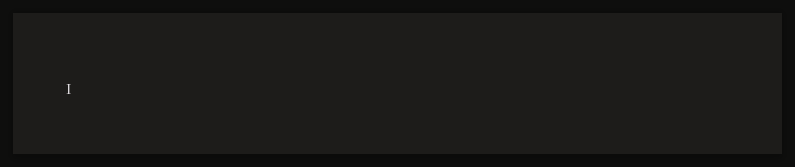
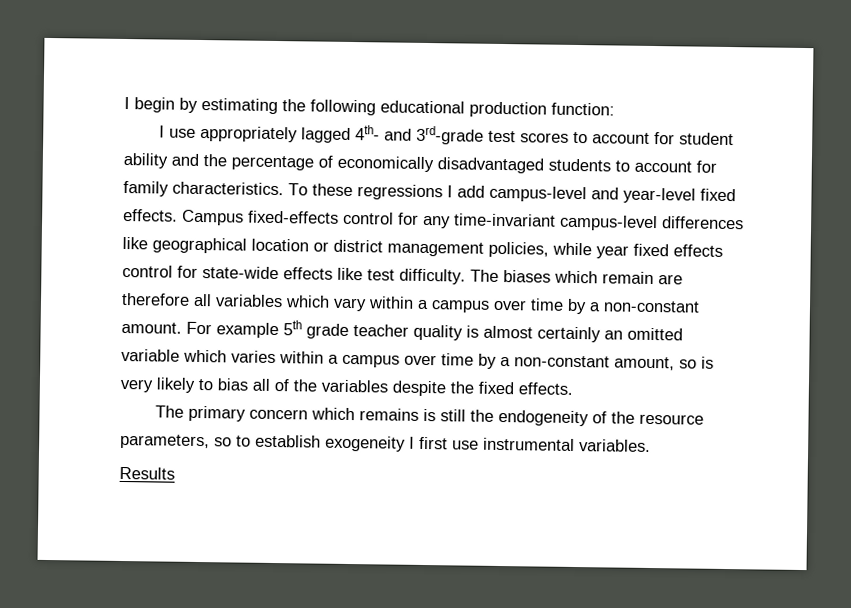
[66,84,71,94] I -> [124,96,615,118] [159,125,735,146] [123,152,717,174] [123,180,736,204] [123,208,744,232] [122,236,723,259] [122,264,683,285] [121,292,700,315] [121,320,683,343] [121,348,714,371] [120,377,573,397] [155,405,705,427] [120,433,651,452] [119,466,175,480] I begin by estimating the following educational production function: // I use appropriately lagged 4th- and 3rd-grade test scores to account for student ability and the percentage of economically disadvantaged students to account for family characteristics. To these regressions I add campus-level and year-level fixed effects. Campus fixed-effects control for any time-invariant campus-level differences like geographical location or district management policies, while year fixed effects control for state-wide effects like test difficulty. The biases which remain are therefore all variables which vary within a campus over time by a non-constant amount. For example 5th grade teacher quality is almost certainly an omitted variable which varies within a campus over time by a non-constant amount, so is very likely to bias all of the variables despite the fixed effects. // The primary concern which remains is still the endogeneity of the resource parameters, so to establish exogeneity I first use instrumental variables. // Results

